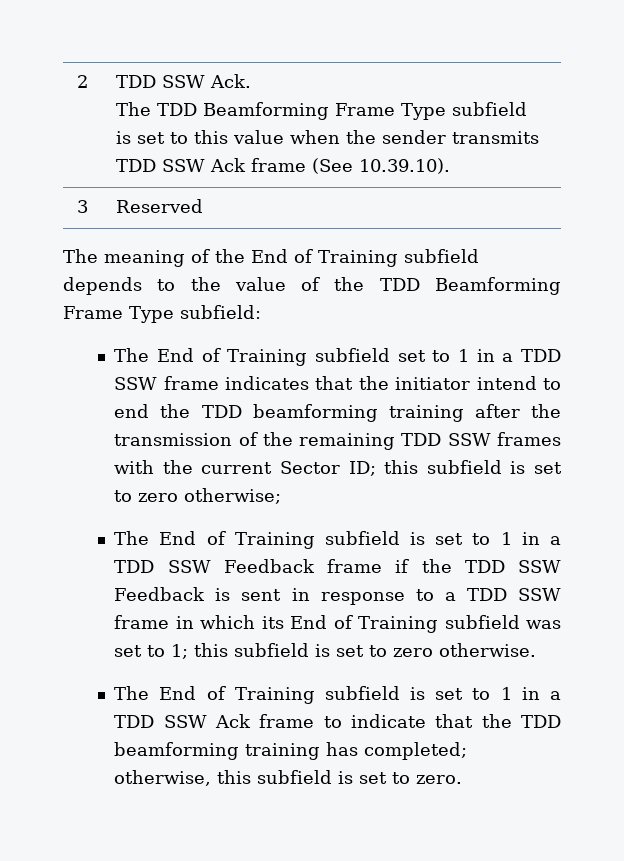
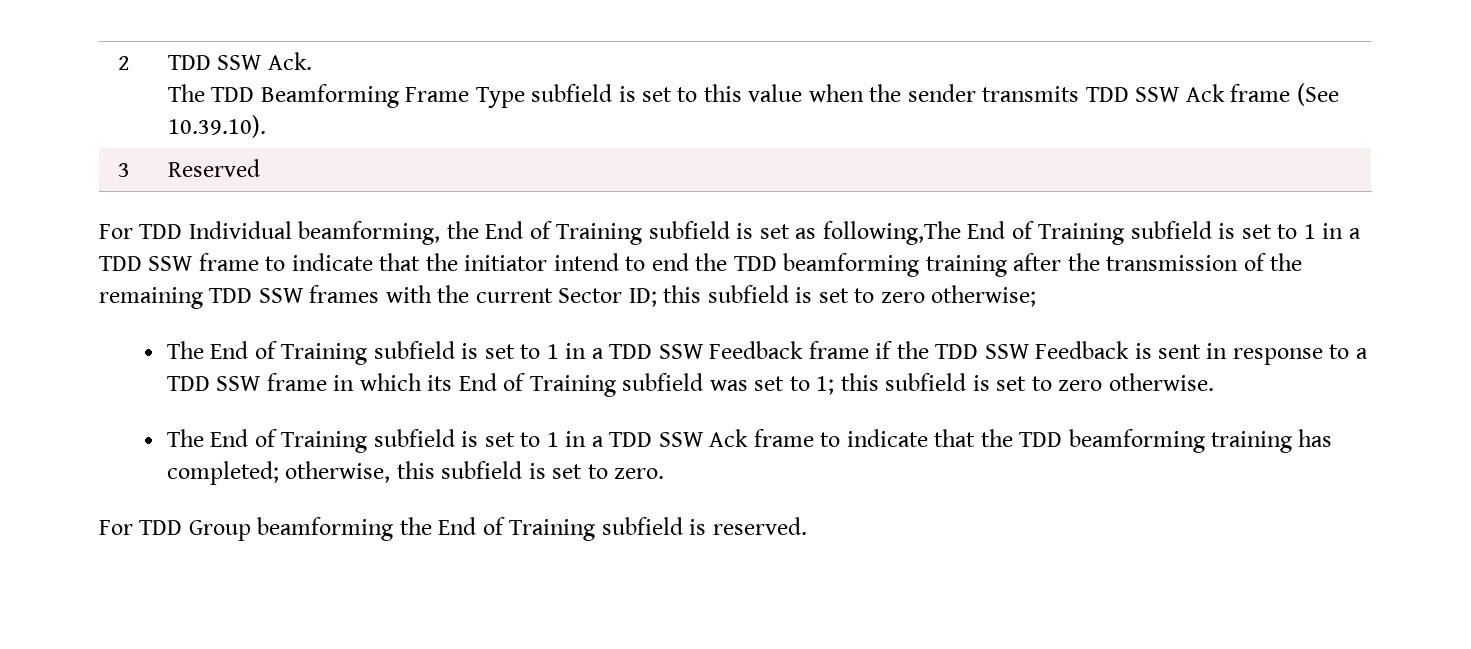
[63,249,479,267] [63,277,561,295] [63,305,261,323] [114,348,390,366] The meaning of the End of Training subfield depends to the value of the TDD Beamforming Frame Type subfield: // The End of Training subfield -> [99,221,1236,245] For TDD Individual beamforming, the End of Training subfield is set as following,The End of Training subfield is
[225,376,310,390] indicates -> [265,253,373,271] to indicate
(463, 779) none -> [99,517,807,541] // For TDD Group beamforming the End of Training subfield is reserved.

